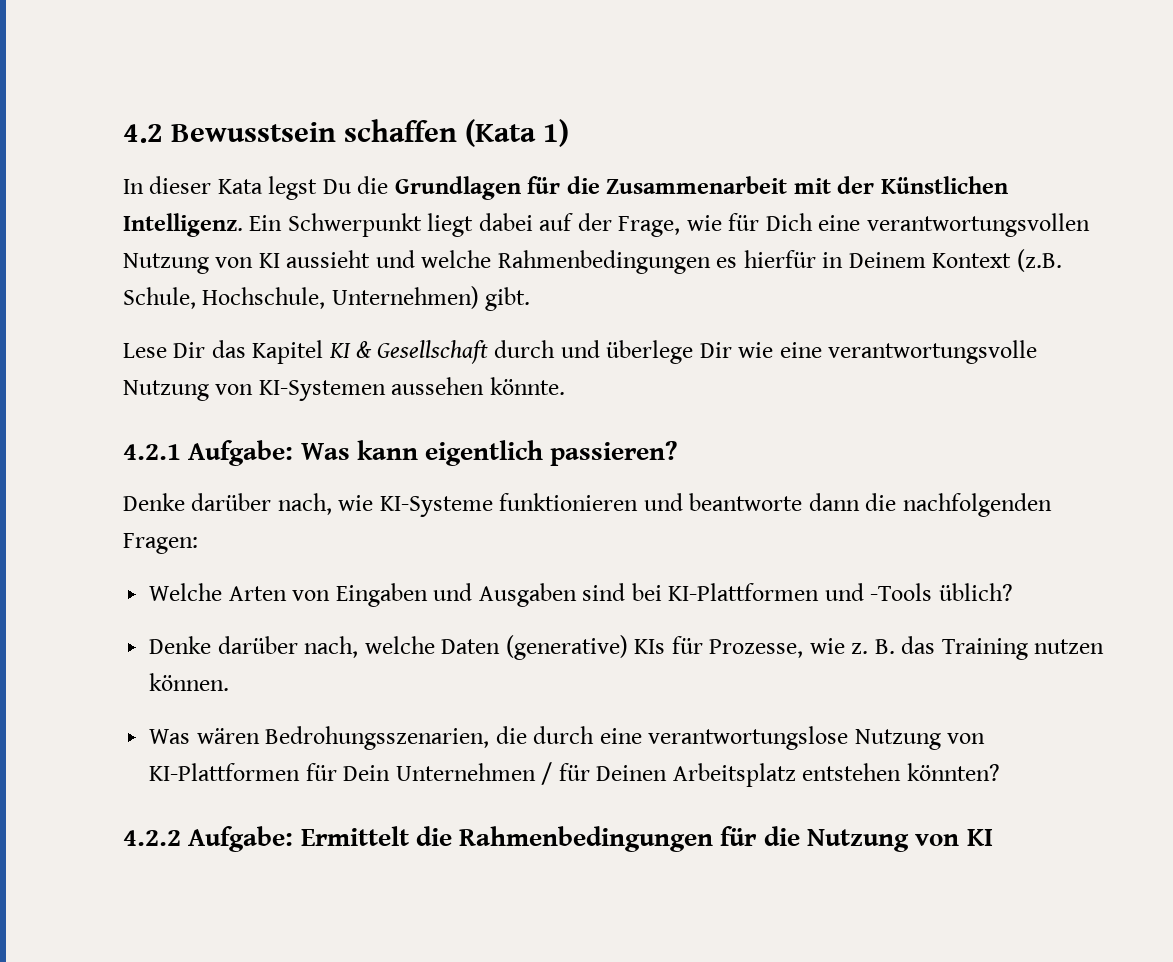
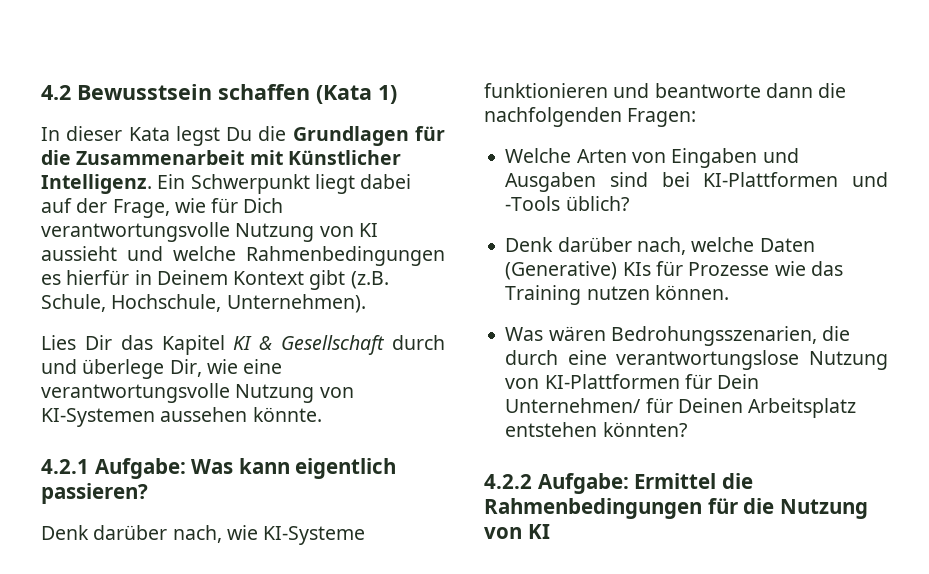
[837,176,1008,194] der Künstlichen -> [287,150,401,165] Künstlicher
[818,213,1090,237] eine verantwortungsvollen -> [41,222,230,242] verantwortungsvolle
(1012, 260) none -> [309,270,346,290] gibt
[331,286,531,311] [123,343,167,358] Unternehmen) gibt. // Lese -> [226,294,366,313] [41,335,76,350] Unternehmen). // Lies
[699,342,732,358] Dir -> [169,359,202,377] Dir,
[123,493,185,511] Denke -> [41,525,89,540] Denk
[149,636,212,654] Denke -> [505,237,554,252] Denk
[505,635,628,660] (generative) -> [505,261,618,280] (Generative)
[709,638,895,658] Prozesse, wie z. B. -> [688,261,806,276] Prozesse wie
[395,762,553,785] Unternehmen / -> [505,398,642,413] Unternehmen/
[300,826,409,846] Ermittelt -> [634,473,717,489] Ermittel

